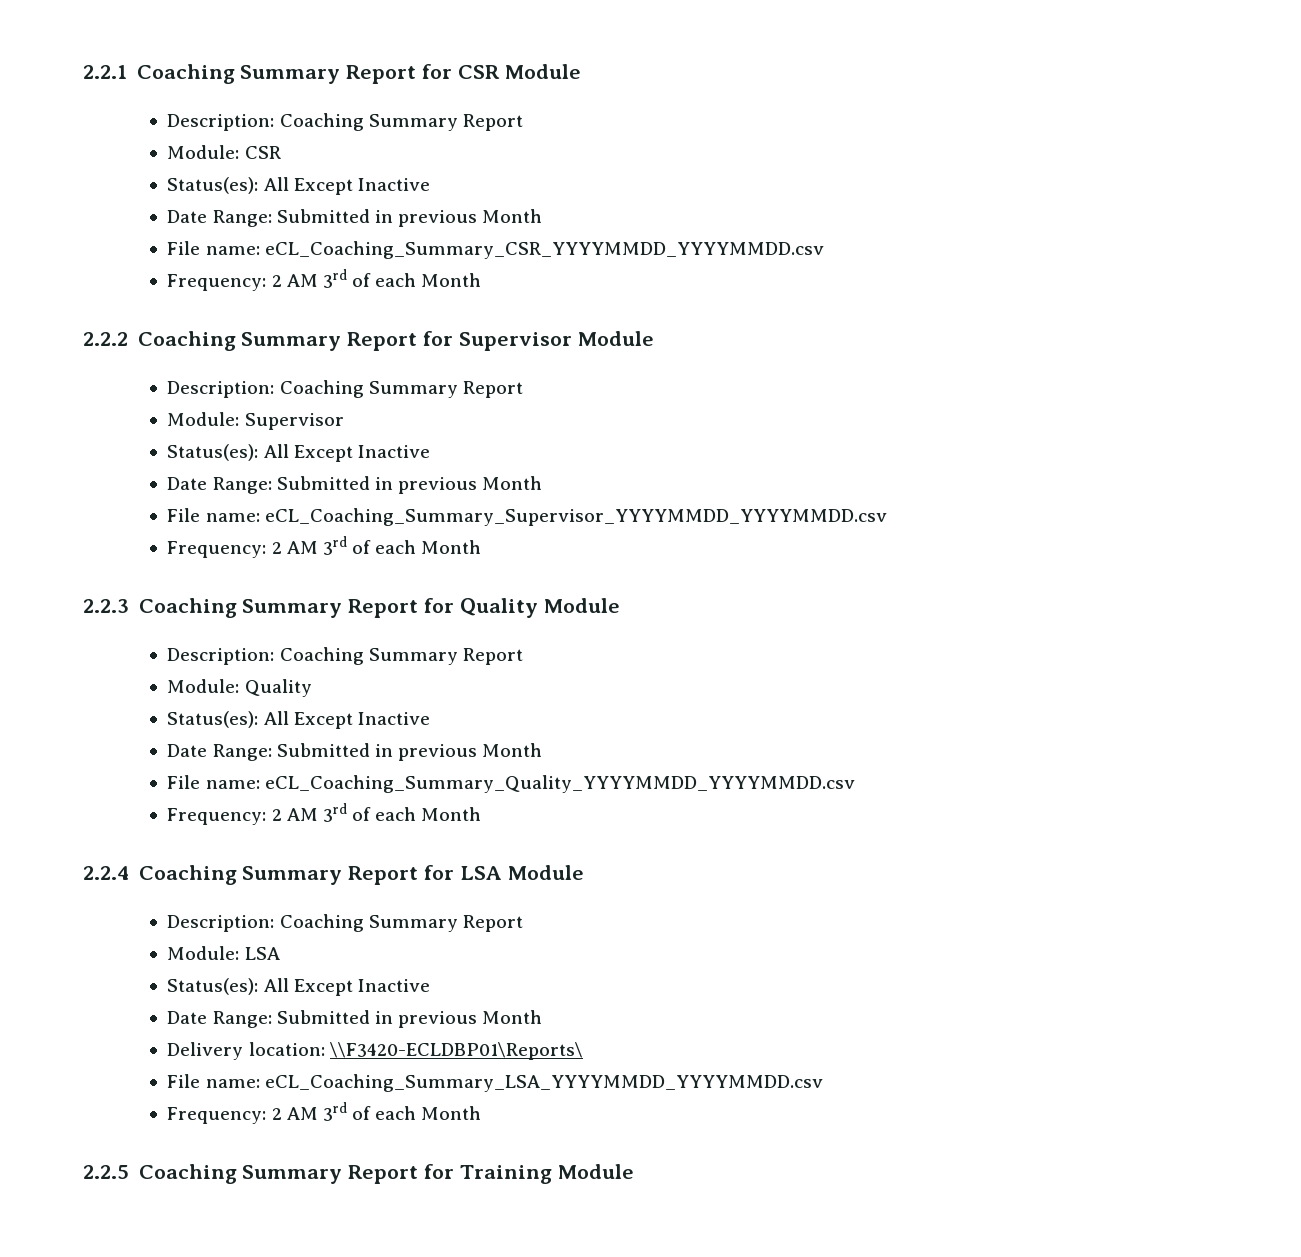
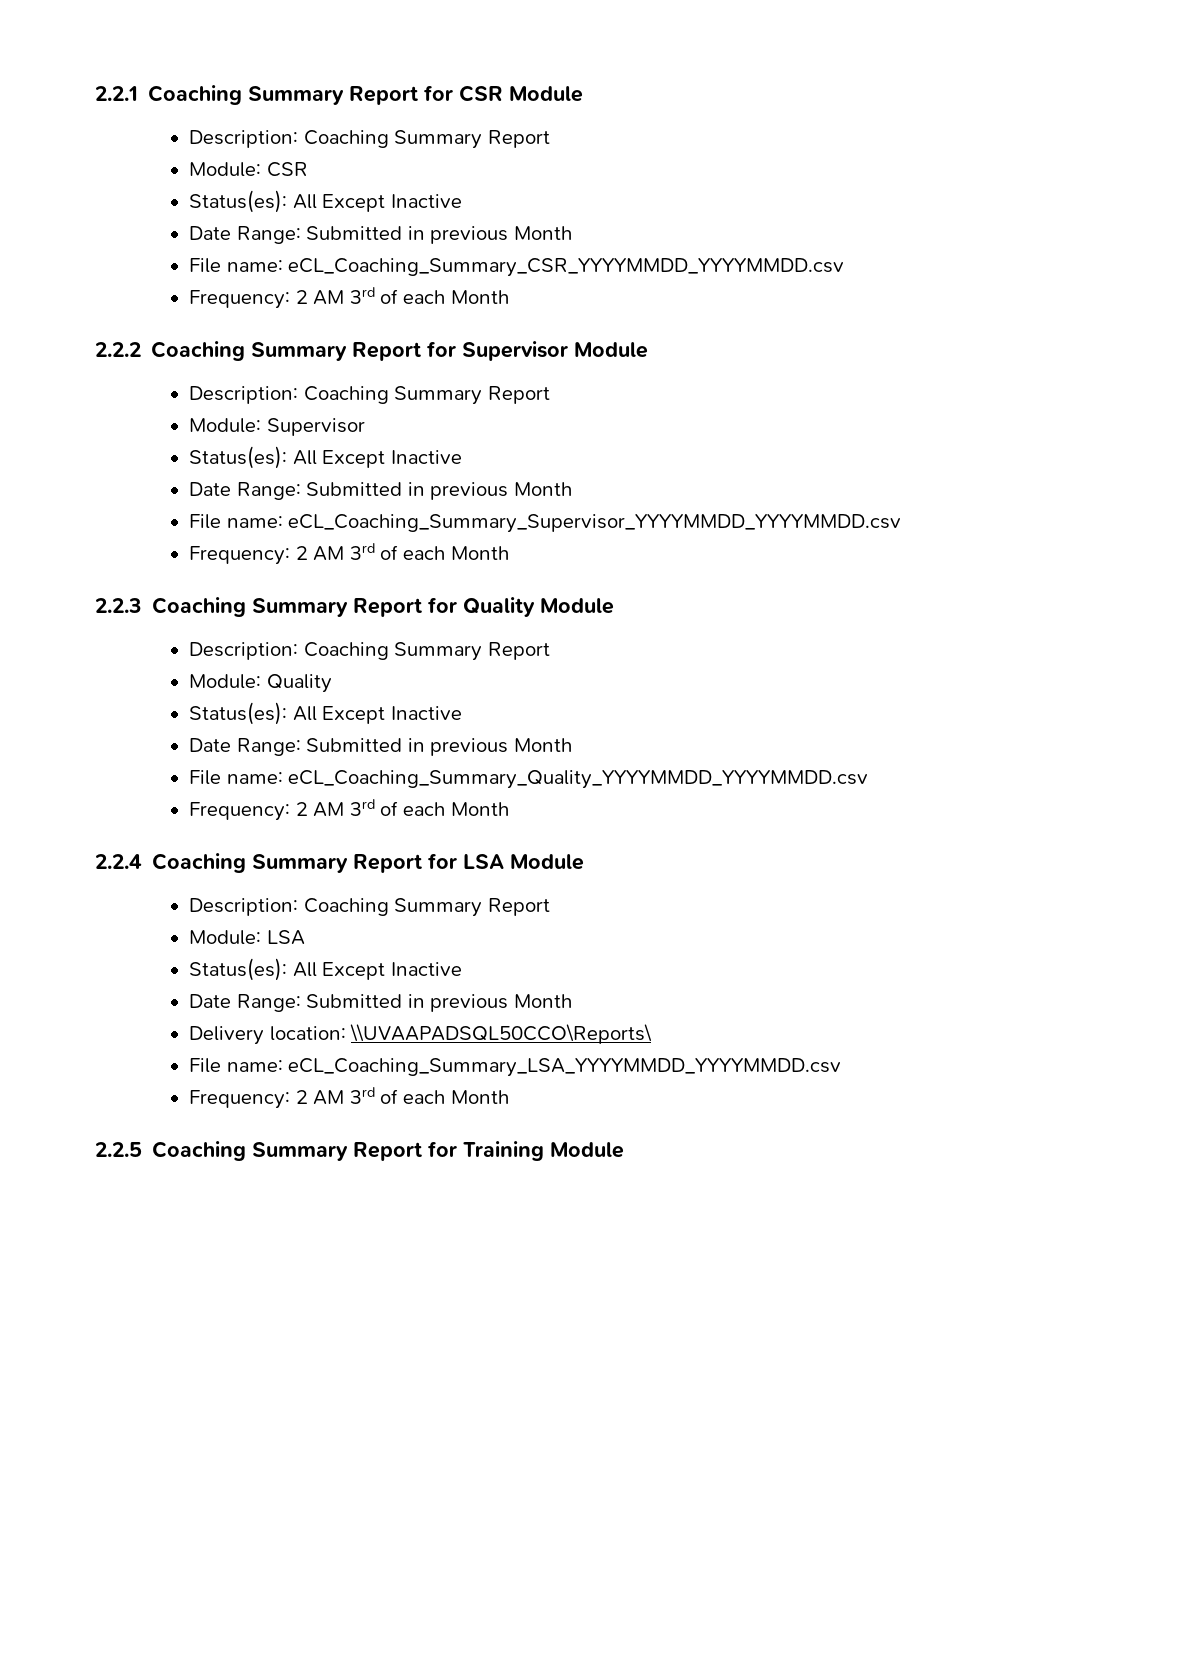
[329,1042,583,1060] \\F3420-ECLDBP01\Reports\ -> [350,1024,653,1044] \\UVAAPADSQL50CCO\Reports\

